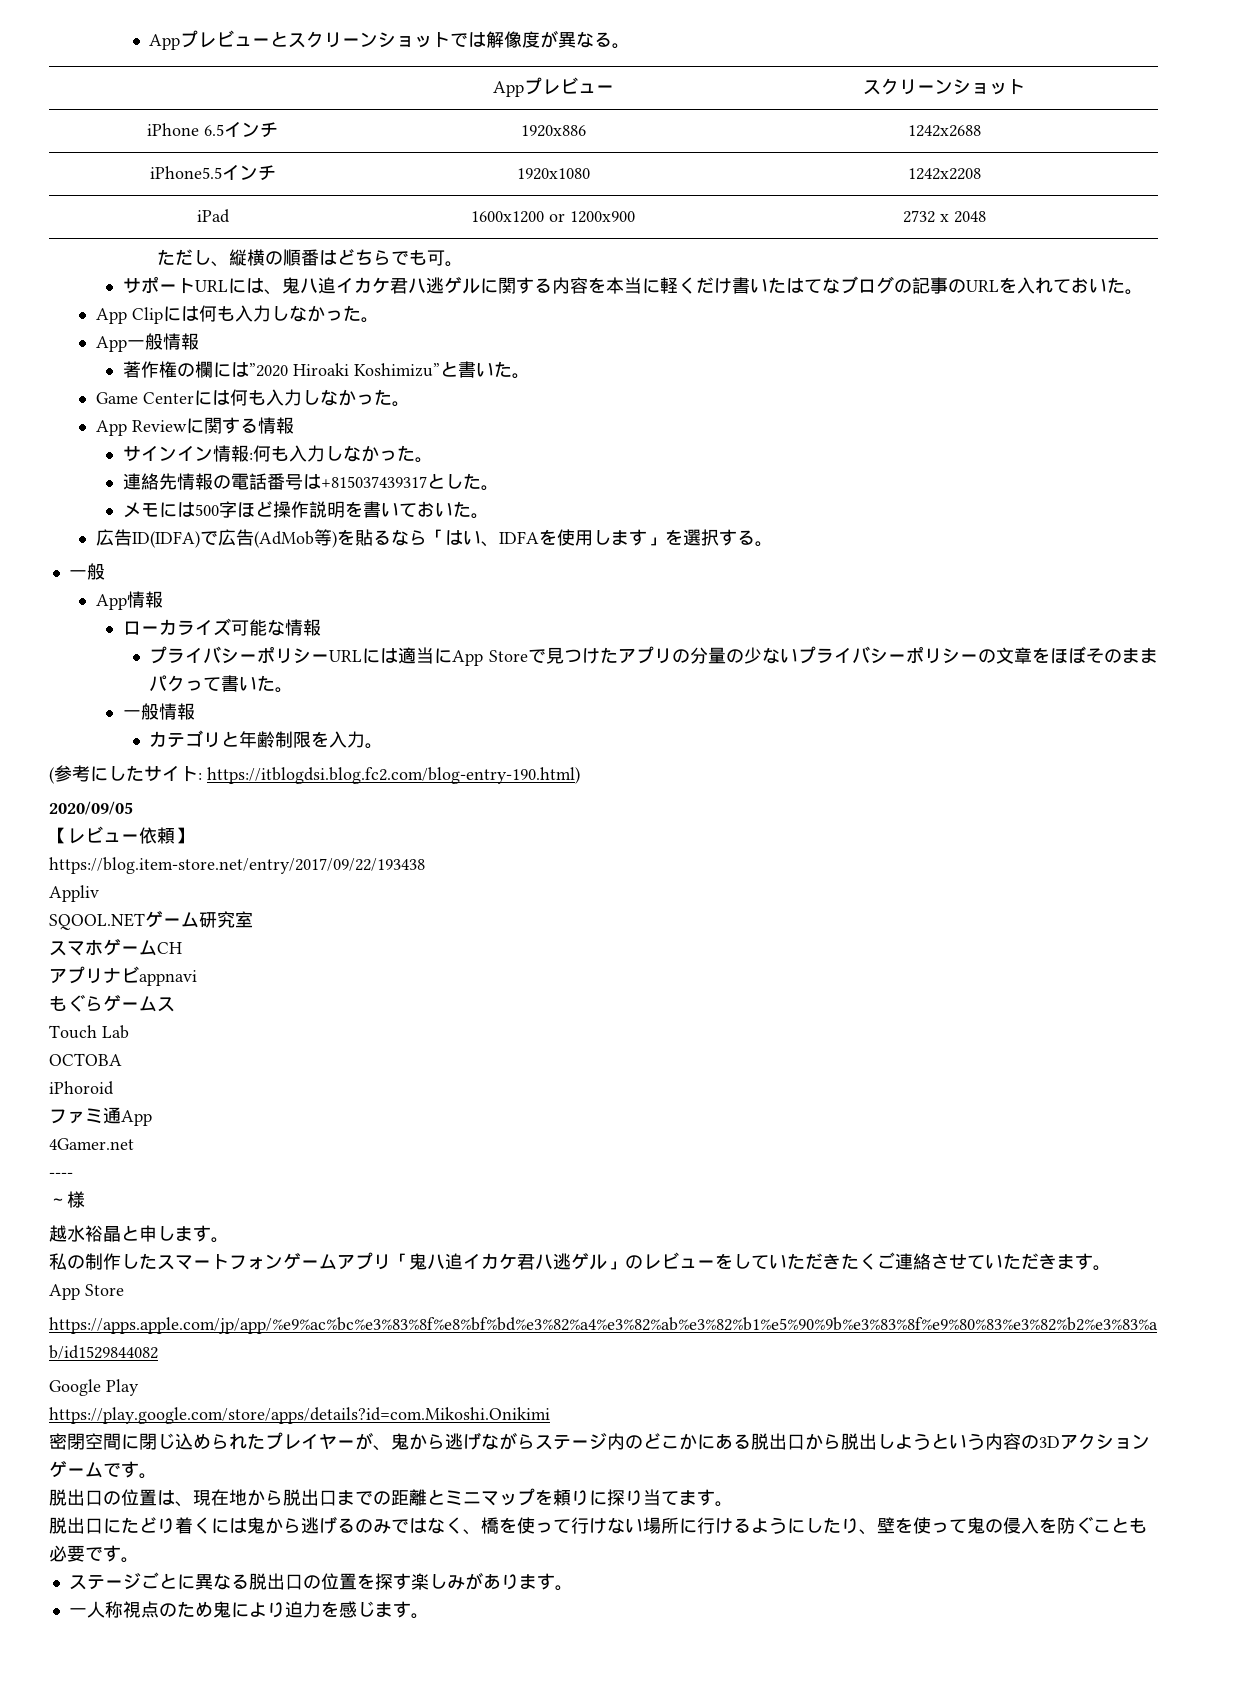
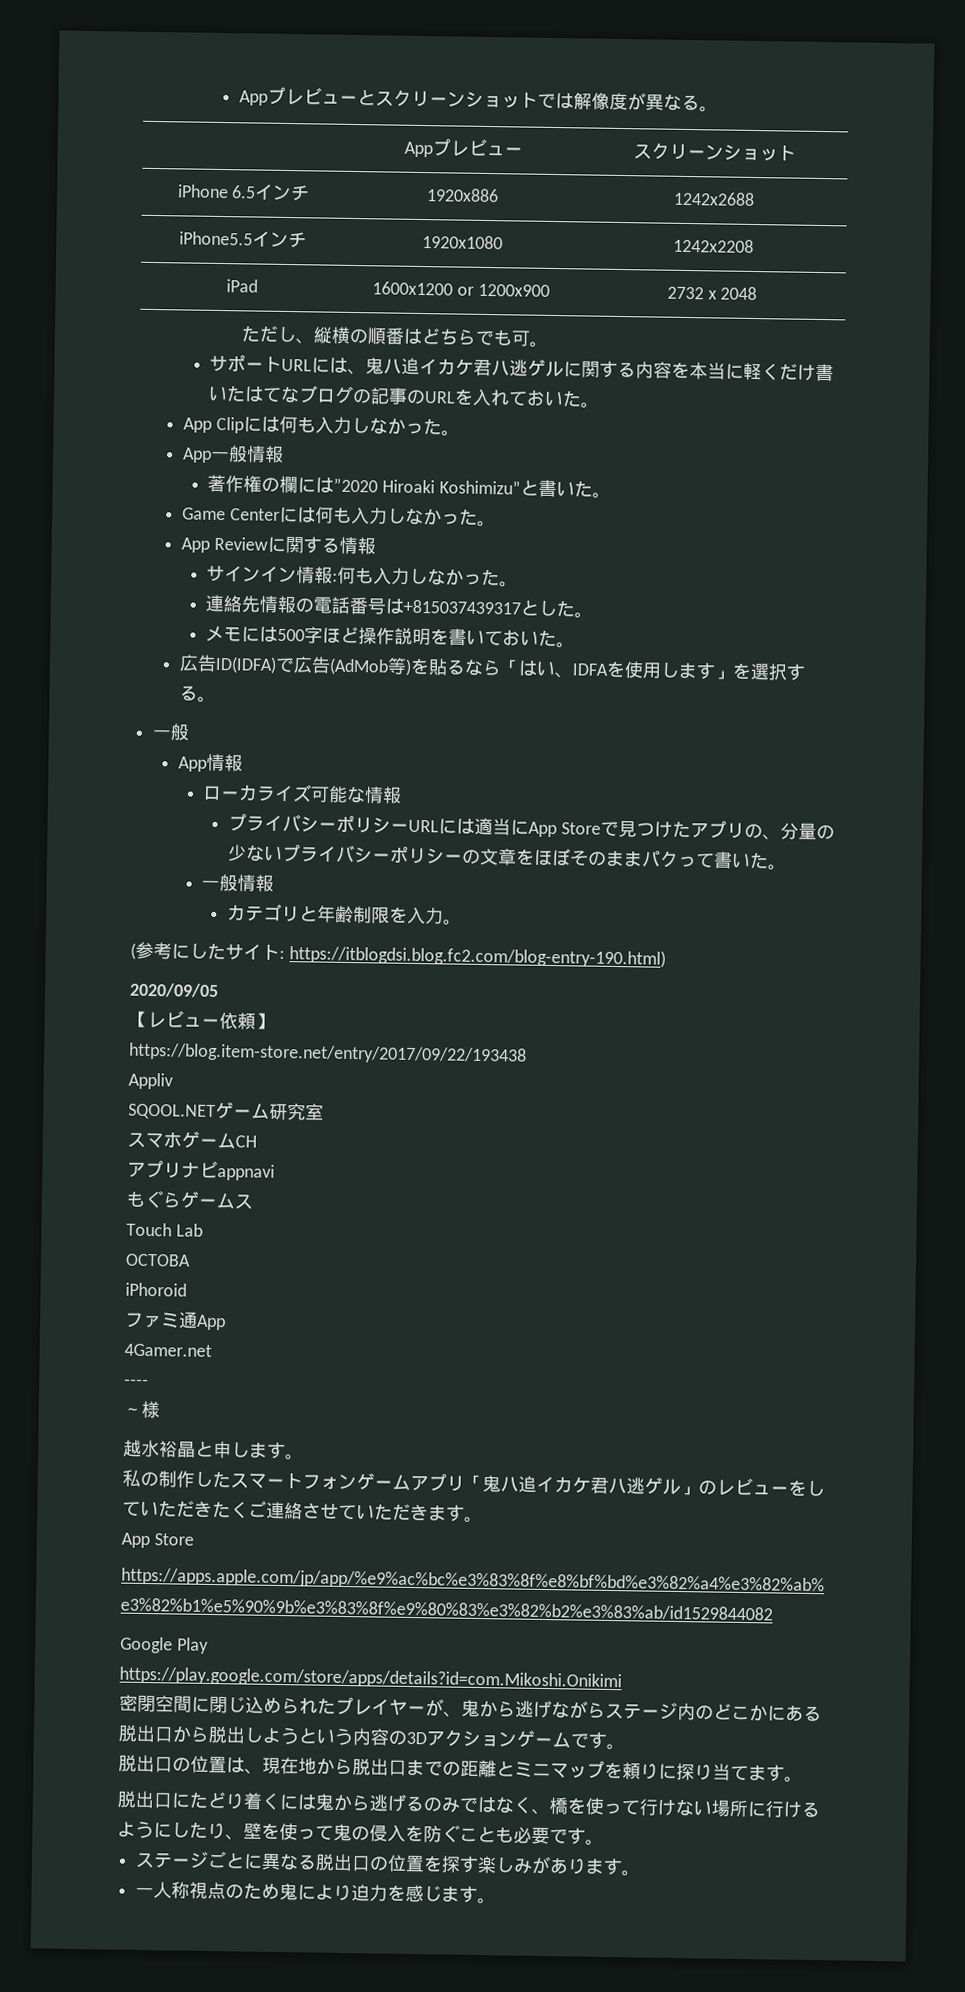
(690, 656) none -> [761,834,781,841] 、

